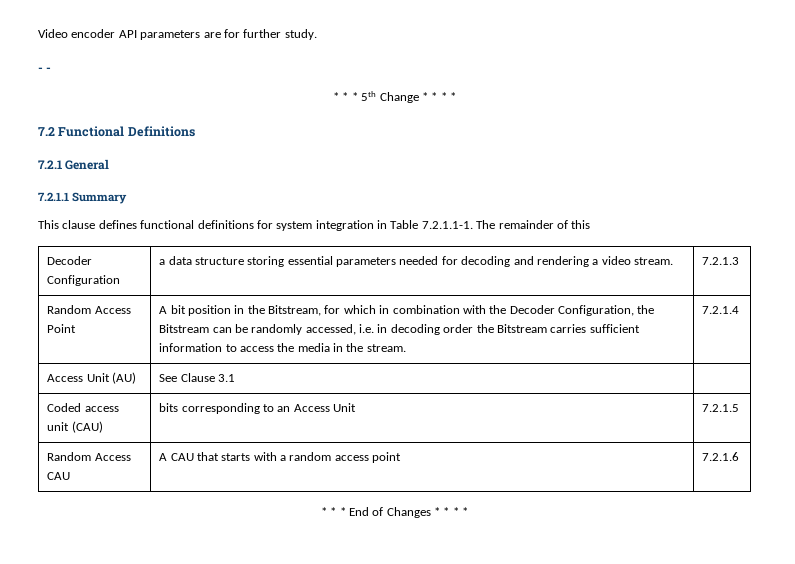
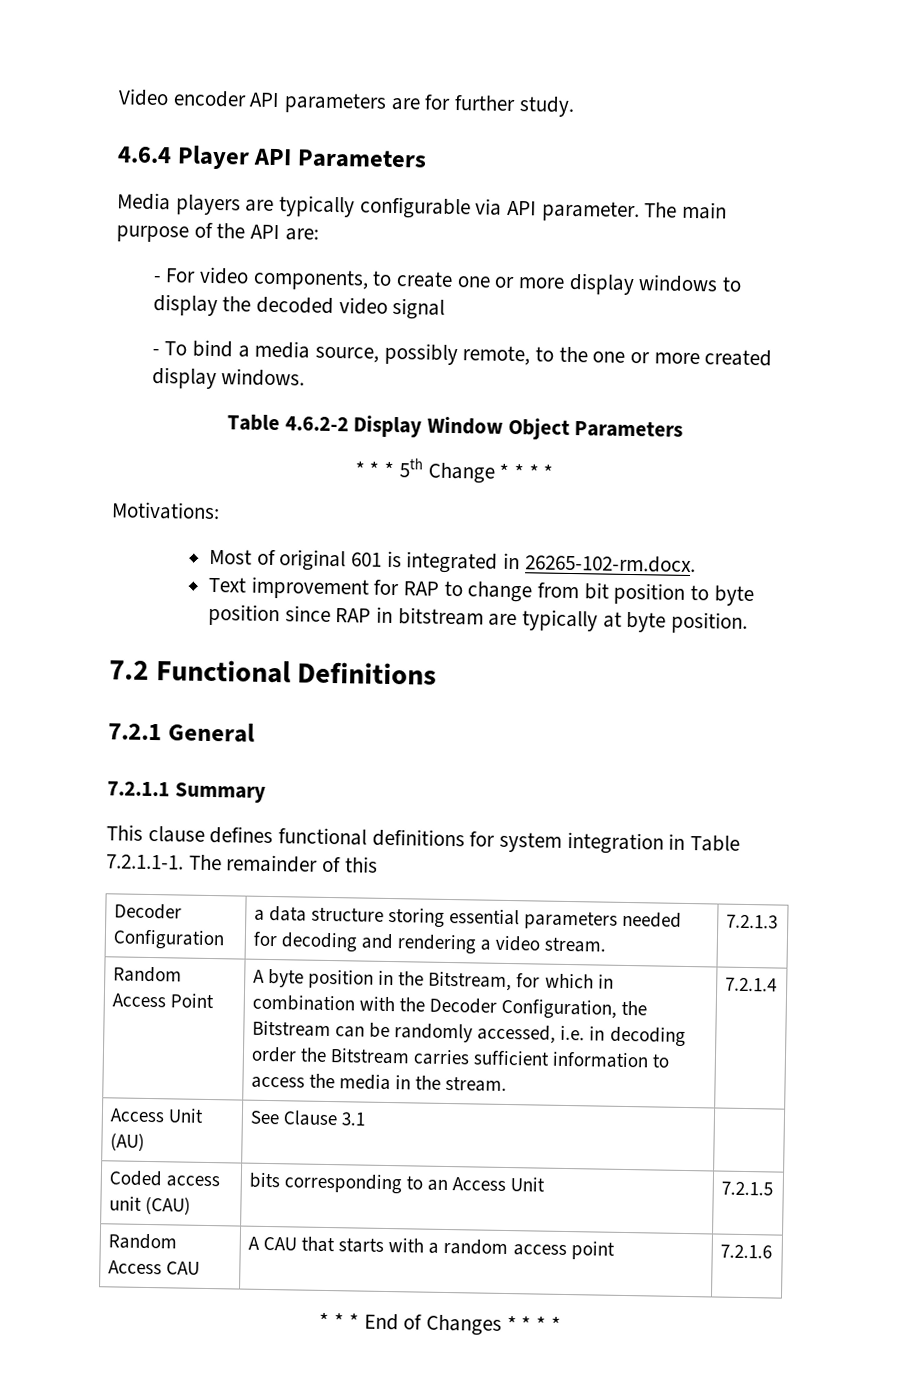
[38,67,52,72] - - -> [117,145,427,170] [117,192,728,223] [116,222,319,243] [152,266,742,296] [152,293,446,320] [151,339,773,367] [151,366,306,390] [226,414,684,440] 4.6.4 Player API Parameters // Media players are typically configurable via API parameter. The main purpose of the API are: // - For video components, to create one or more display windows to display the decoded video signal // - To bind a media source, possibly remote, to the one or more created display windows. // Table 4.6.2-2 Display Window Object Parameters
(456, 96) none -> [111,501,220,521] [209,548,696,574] [208,576,754,607] [208,603,749,634] // Motivations: // Most of original 601 is integrated in 26265-102-rm.docx. // Text improvement for RAP to change from bit position to byte position since RAP in bitstream are typically at byte position.
[170,305,186,314] bit -> [267,968,304,988] byte

